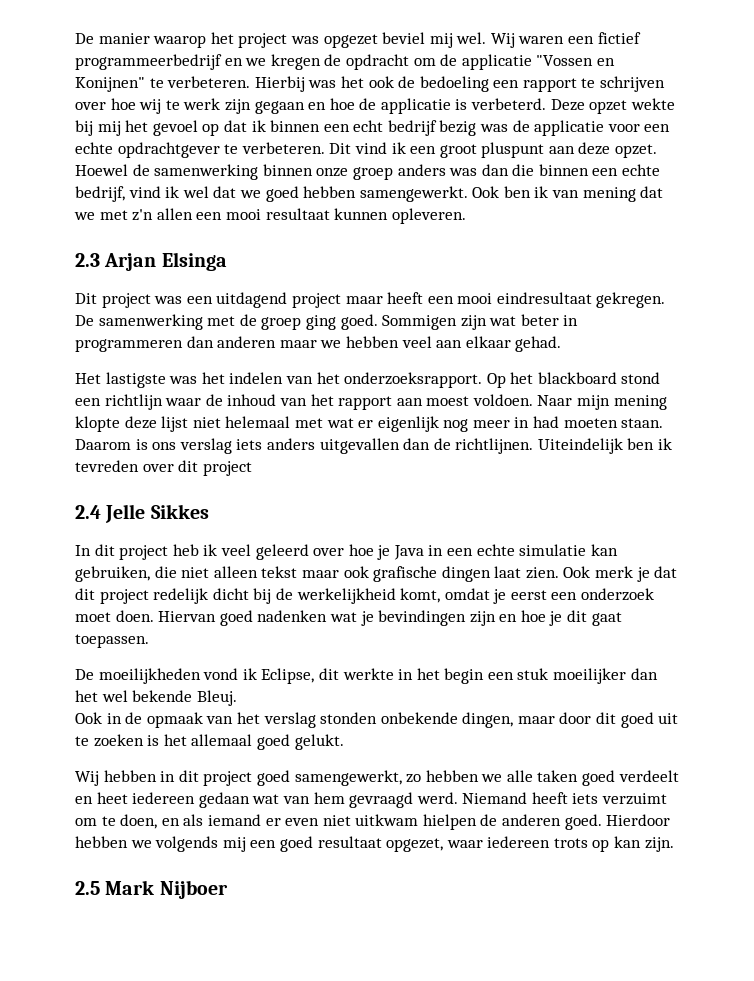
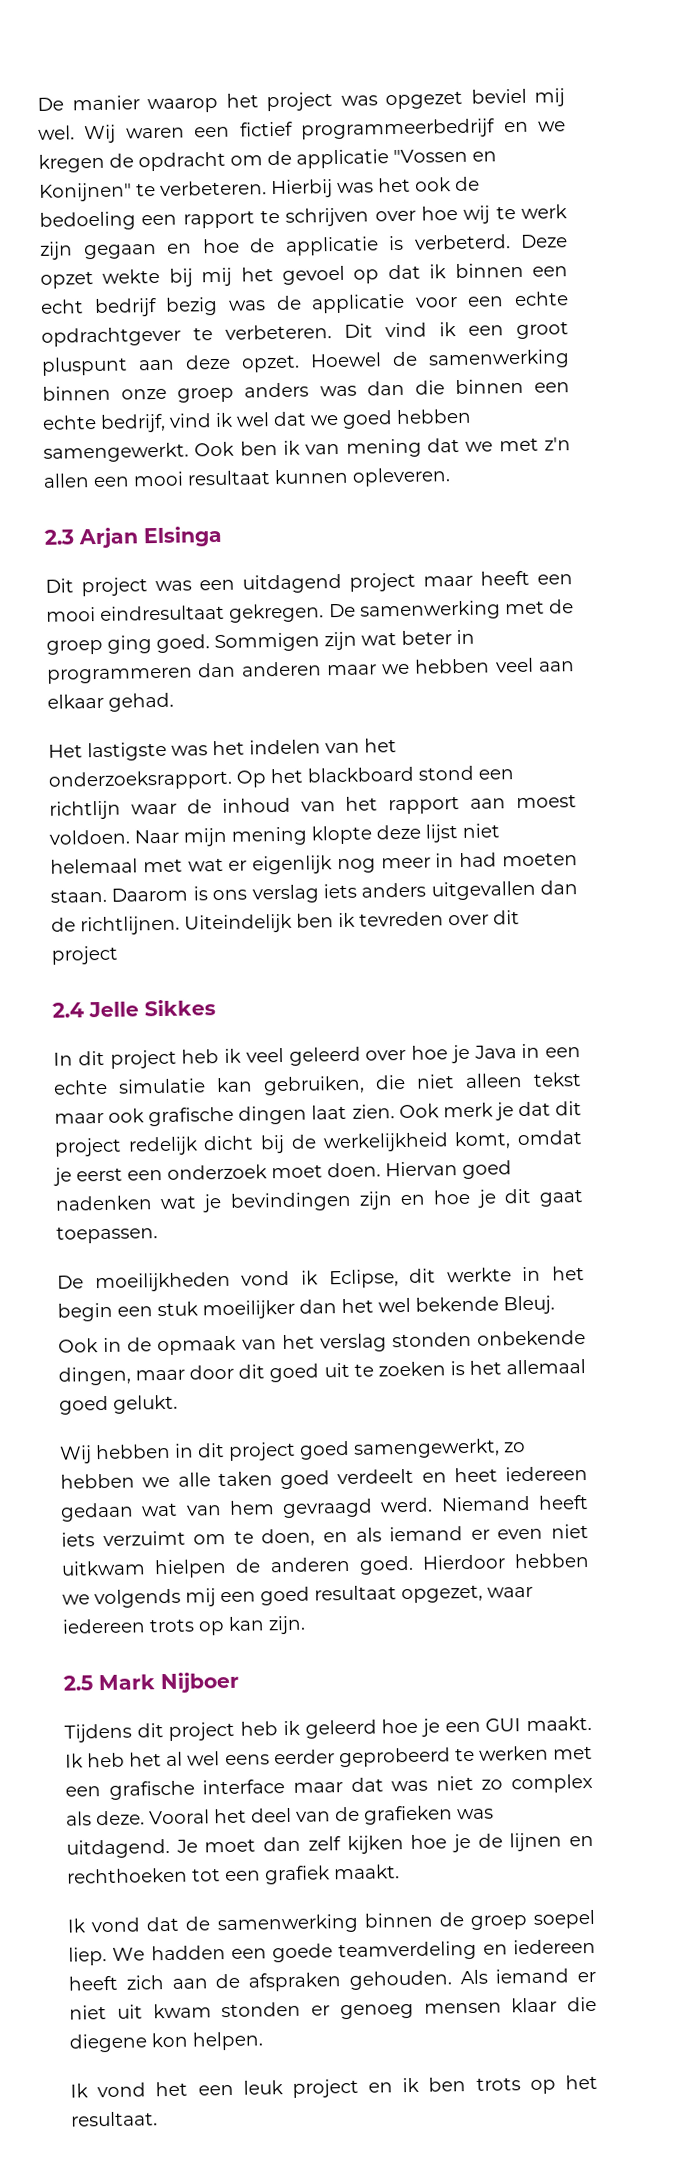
(228, 889) none -> [64,1715,592,1743] [65,1745,593,1768] [65,1773,593,1800] [66,1805,494,1826] [66,1832,594,1859] [66,1864,400,1885] [67,1909,596,1935] [68,1938,596,1966] [68,1968,596,1992] [69,1996,597,2020] [69,2031,263,2053] [70,2074,598,2098] [71,2111,158,2127] // Tijdens dit project heb ik geleerd hoe je een GUI maakt. Ik heb het al wel eens eerder geprobeerd te werken met een grafische interface maar dat was niet zo complex als deze. Vooral het deel van de grafieken was uitdagend. Je moet dan zelf kijken hoe je de lijnen en rechthoeken tot een grafiek maakt. // Ik vond dat de samenwerking binnen de groep soepel liep. We hadden een goede teamverdeling en iedereen heeft zich aan de afspraken gehouden. Als iemand er niet uit kwam stonden er genoeg mensen klaar die diegene kon helpen. // Ik vond het een leuk project en ik ben trots op het resultaat.

